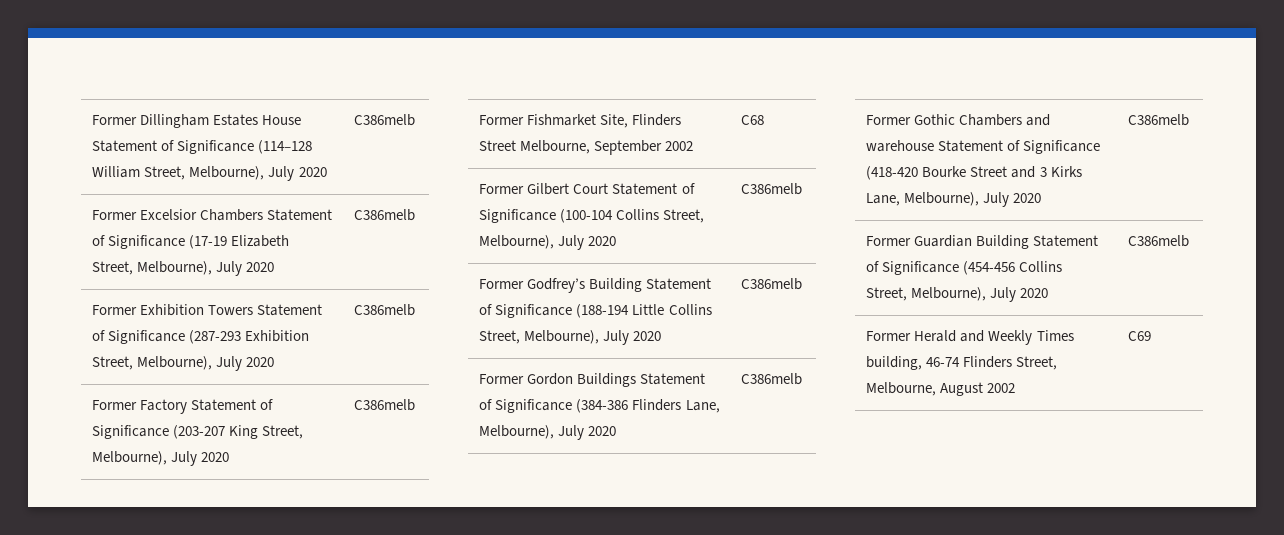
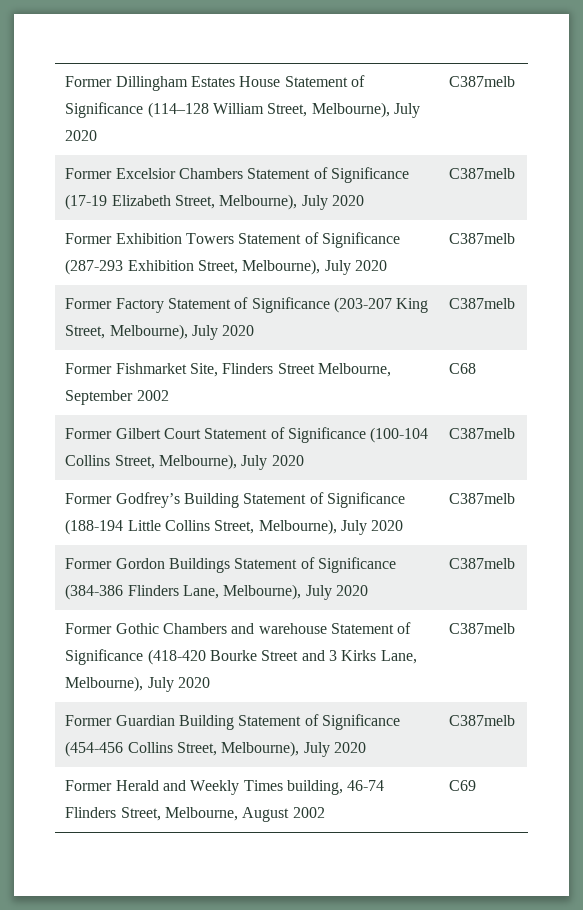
[354,114,416,126] C386melb -> [449,76,516,87] C387melb
[354,209,416,221] C386melb -> [449,168,516,179] C387melb
[354,304,416,316] C386melb -> [449,233,516,244] C387melb
[354,399,416,411] C386melb -> [449,298,516,309] C387melb
[741,183,803,195] C386melb -> [449,428,516,439] C387melb
[741,278,803,290] C386melb -> [449,493,516,504] C387melb
[741,373,803,385] C386melb -> [449,558,516,569] C387melb
[1128,114,1190,126] C386melb -> [449,623,516,634] C387melb
[1128,235,1190,247] C386melb -> [449,715,516,726] C387melb

